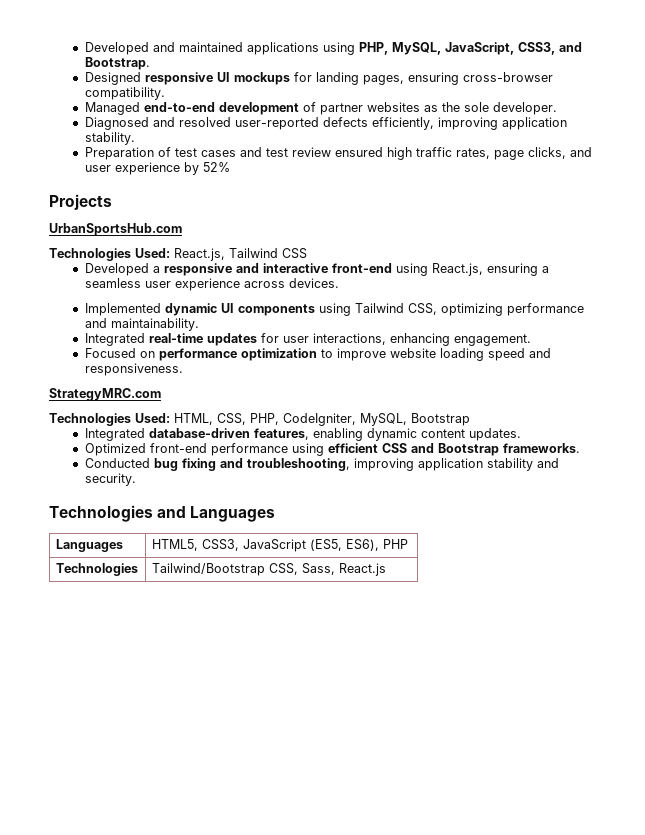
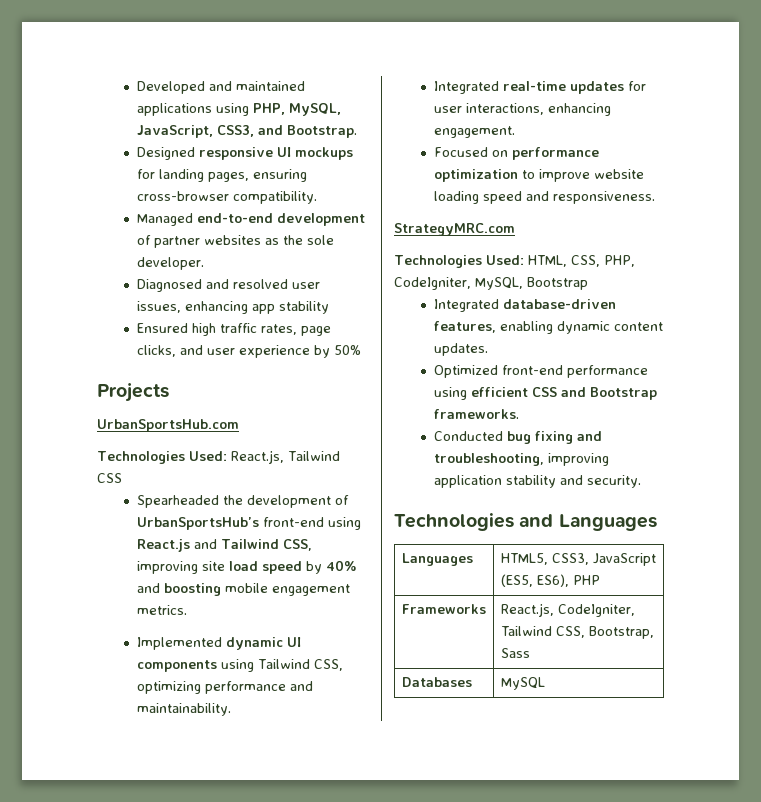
[234,117,567,130] [84,132,135,145] [84,147,383,160] user-reported defects efficiently, improving application stability. // Preparation of test cases and test review ensured -> [291,282,320,289] [136,301,329,314] [136,323,188,333] user issues, enhancing app stability // Ensured
[202,162,230,172] 52% -> [333,345,361,355] 50%
[84,263,549,276] [84,278,339,291] Developed a responsive and interactive front-end using React.js, ensuring a seamless user experience across devices. -> [136,495,349,508] [136,517,361,530] [136,539,312,552] [136,560,356,574] [136,583,350,596] [136,605,187,615] Spearheaded the development of UrbanSportsHub’s front-end using React.js and Tailwind CSS, improving site load speed by 40% and boosting mobile engagement metrics.
[55,563,138,576] [151,563,386,576] Technologies | Tailwind/Bootstrap CSS, Sass, React.js -> [401,604,486,614] [500,603,635,617] [500,626,655,639] [500,648,530,658] [401,677,472,687] [500,677,545,690] Frameworks | React.js, CodeIgniter, Tailwind CSS, Bootstrap, Sass // Databases | MySQL

